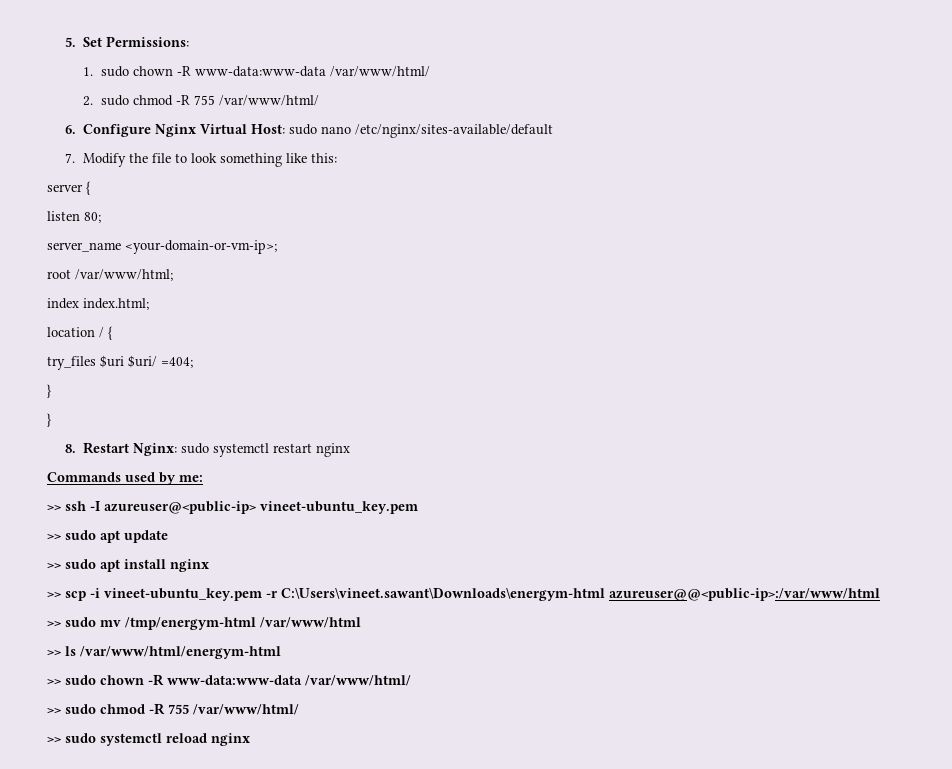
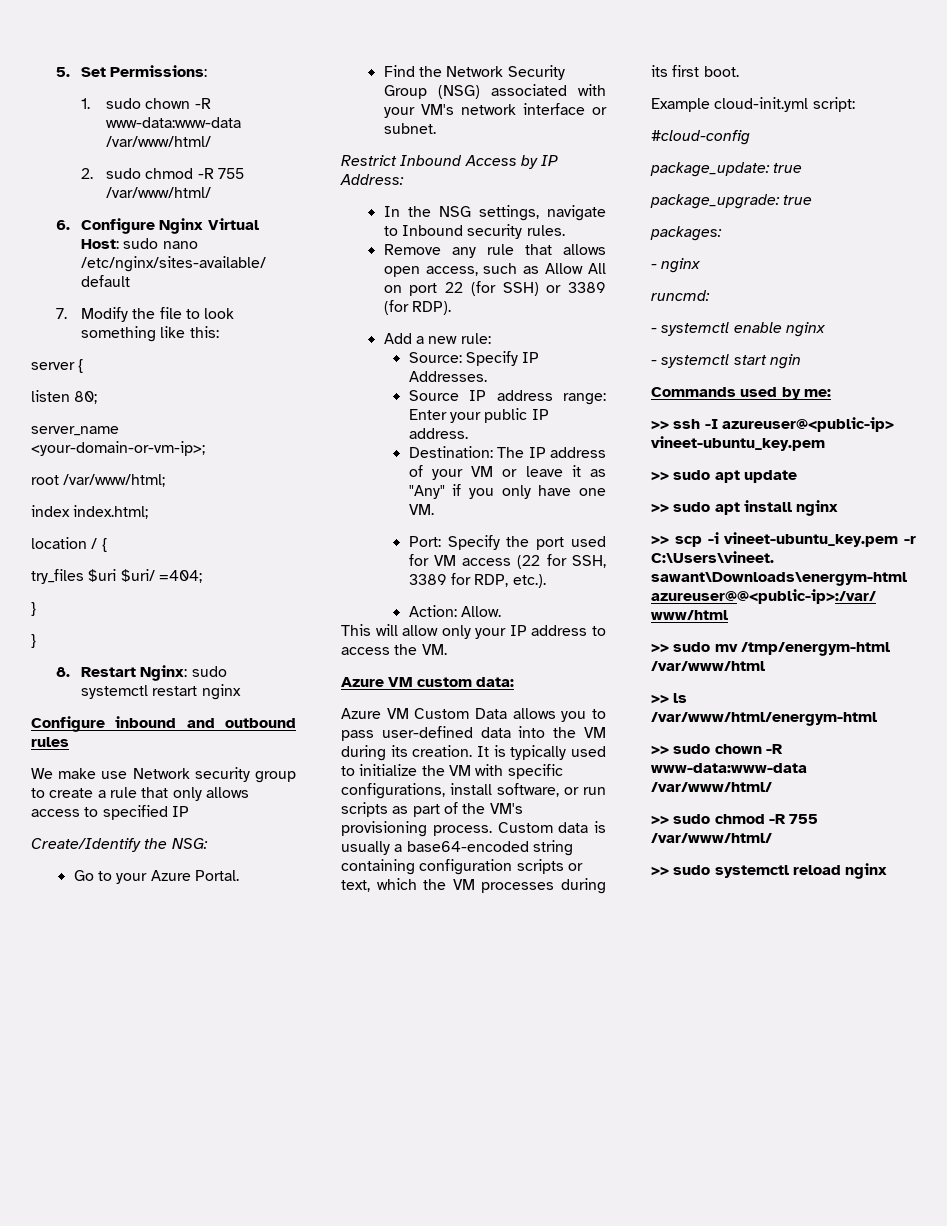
(351, 450) none -> [31,716,296,732] [31,737,69,747] [31,767,296,783] [31,787,249,801] [31,805,189,820] [31,838,208,852] [73,870,239,884] [383,65,565,80] [383,84,606,99] [383,103,607,118] [383,123,436,134] [341,155,559,169] [340,174,404,185] [383,205,606,221] [383,224,565,239] [383,244,606,258] [383,263,606,277] [383,281,606,296] [383,300,451,315] [383,333,491,344] [408,351,540,366] [408,371,487,382] [408,390,606,405] [408,408,549,423] [408,428,468,439] [408,446,606,458] [408,465,606,480] [408,484,606,499] [408,504,434,515] [408,535,606,550] [408,554,606,569] [408,573,546,588] [408,605,502,617] [341,624,606,639] [341,644,447,655] [341,677,514,687] [341,708,606,722] [341,726,606,741] [341,745,606,761] [341,764,563,779] [341,783,606,799] [341,802,523,817] [341,821,606,837] [341,840,573,856] [341,859,583,875] [341,878,606,894] [651,65,739,77] [651,97,855,112] [651,130,750,145] [650,162,803,177] [650,194,813,209] [650,226,722,241] [651,258,702,273] [651,290,710,301] [651,322,826,337] [651,354,801,369] // Configure inbound and outbound rules // We make use Network security group to create a rule that only allows access to specified IP // Create/Identify the NSG: // Go to your Azure Portal. // Find the Network Security Group (NSG) associated with your VM's network interface or subnet. // Restrict Inbound Access by IP Address: // In the NSG settings, navigate to Inbound security rules. // Remove any rule that allows open access, such as Allow All on port 22 (for SSH) or 3389 (for RDP). // Add a new rule: // Source: Specify IP Addresses. // Source IP address range: Enter your public IP address. // Destination: The IP address of your VM or leave it as "Any" if you only have one VM. // Port: Specify the port used for VM access (22 for SSH, 3389 for RDP, etc.). // Action: Allow. // This will allow only your IP address to access the VM. // Azure VM custom data: // Azure VM Custom Data allows you to pass user-defined data into the VM during its creation. It is typically used to initialize the VM with specific configurations, install software, or run scripts as part of the VM's provisioning process. Custom data is usually a base64-encoded string containing configuration scripts or text, which the VM processes during its first boot. // Example cloud-init.yml script: // #cloud-config // package_update: true // package_upgrade: true // packages: // - nginx // runcmd: // - systemctl enable nginx // - systemctl start ngin

